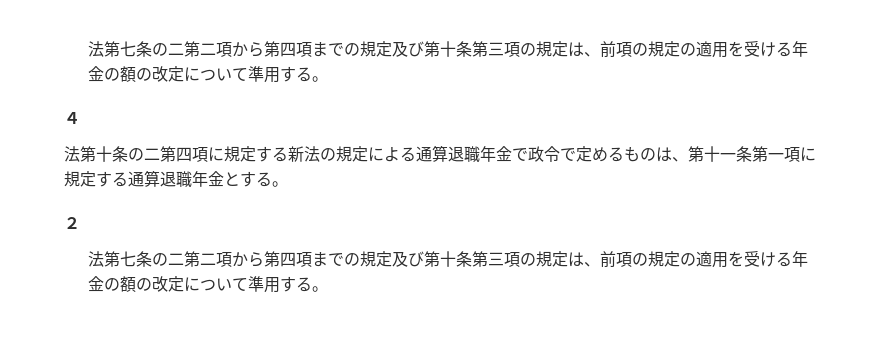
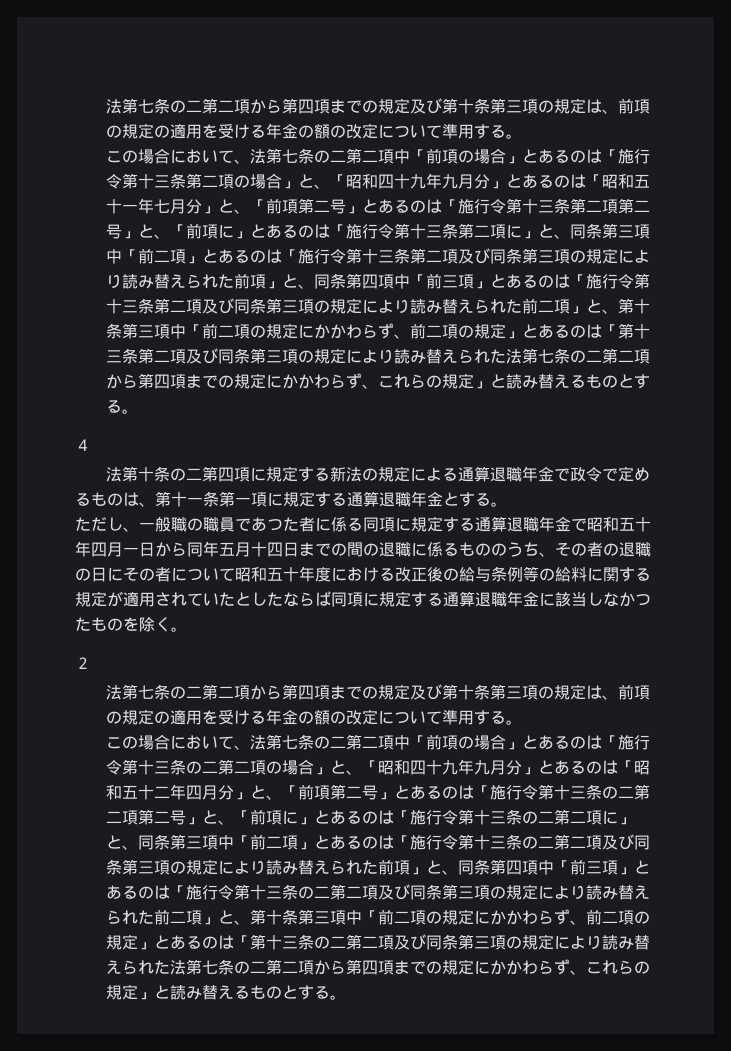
(328, 79) none -> [105,148,650,164] [105,173,650,189] [105,198,650,214] [105,223,650,239] [105,248,650,264] [105,273,650,289] [105,298,650,314] [105,323,650,339] [105,348,650,364] [105,373,650,389] [105,400,138,414] // この場合において、法第七条の二第二項中「前項の場合」とあるのは「施行令第十三条第二項の場合」と、「昭和四十九年九月分」とあるのは「昭和五十一年七月分」と、「前項第二号」とあるのは「施行令第十三条第二項第二号」と、「前項に」とあるのは「施行令第十三条第二項に」と、同条第三項中「前二項」とあるのは「施行令第十三条第二項及び同条第三項の規定により読み替えられた前項」と、同条第四項中「前三項」とあるのは「施行令第十三条第二項及び同条第三項の規定により読み替えられた前二項」と、第十条第三項中「前二項の規定にかかわらず、前二項の規定」とあるのは「第十三条第二項及び同条第三項の規定により読み替えられた法第七条の二第二項から第四項までの規定にかかわらず、これらの規定」と読み替えるものとする。
(288, 184) none -> [75,516,651,532] [75,541,651,557] [75,566,651,582] [75,591,651,607] [75,617,187,632] // ただし、一般職の職員であつた者に係る同項に規定する通算退職年金で昭和五十年四月一日から同年五月十四日までの間の退職に係るもののうち、その者の退職の日にその者について昭和五十年度における改正後の給与条例等の給料に関する規定が適用されていたとしたならば同項に規定する通算退職年金に該当しなかつたものを除く。
(328, 289) none -> [105,734,650,750] [105,759,650,775] [105,784,650,800] [105,809,634,825] [105,834,650,850] [105,859,650,875] [105,884,650,900] [105,909,650,925] [105,934,650,950] [105,959,650,975] [105,984,346,1000] // この場合において、法第七条の二第二項中「前項の場合」とあるのは「施行令第十三条の二第二項の場合」と、「昭和四十九年九月分」とあるのは「昭和五十二年四月分」と、「前項第二号」とあるのは「施行令第十三条の二第二項第二号」と、「前項に」とあるのは「施行令第十三条の二第二項に」と、同条第三項中「前二項」とあるのは「施行令第十三条の二第二項及び同条第三項の規定により読み替えられた前項」と、同条第四項中「前三項」とあるのは「施行令第十三条の二第二項及び同条第三項の規定により読み替えられた前二項」と、第十条第三項中「前二項の規定にかかわらず、前二項の規定」とあるのは「第十三条の二第二項及び同条第三項の規定により読み替えられた法第七条の二第二項から第四項までの規定にかかわらず、これらの規定」と読み替えるものとする。

